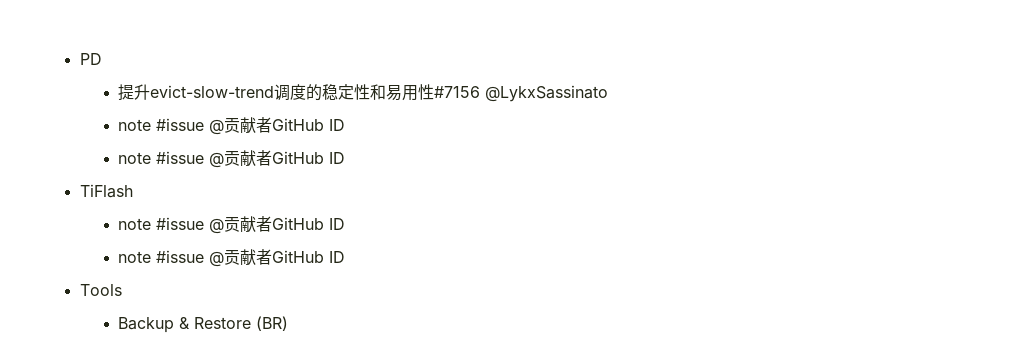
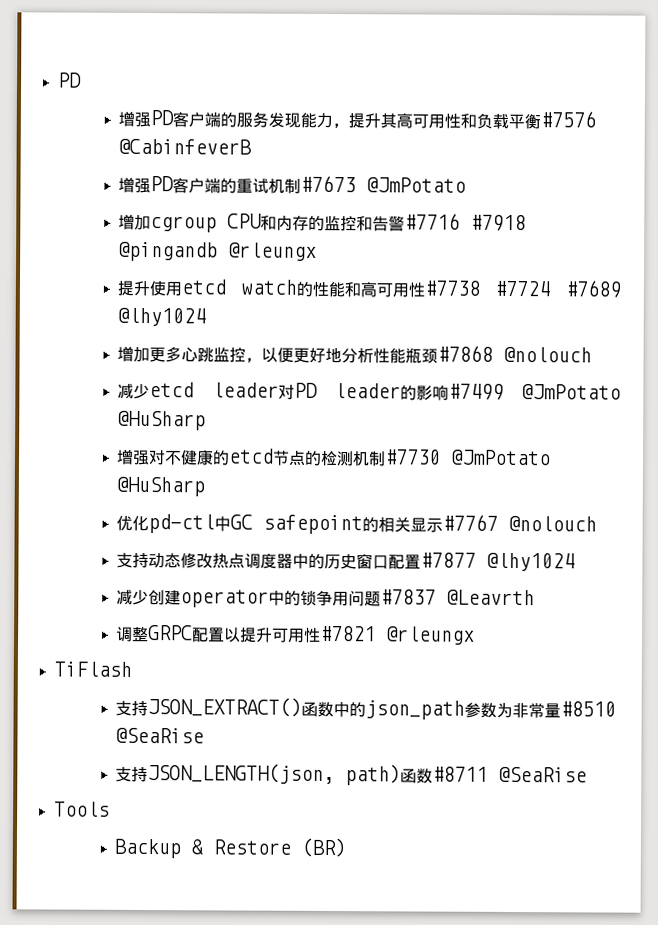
[118,84,609,102] [118,117,346,135] [118,150,346,168] [79,184,133,198] [118,216,346,234] [118,249,346,267] 提升evict-slow-trend调度的稳定性和易用性#7156 @LykxSassinato // note #issue @贡献者GitHub ID // note #issue @贡献者GitHub ID // TiFlash // note #issue @贡献者GitHub ID // note #issue @贡献者GitHub ID -> [118,110,597,130] [118,138,253,155] [118,175,467,194] [118,213,527,233] [118,241,318,262] [117,279,621,298] [117,307,207,327] [117,345,593,364] [117,382,621,401] [117,410,207,431] [116,448,552,467] [116,476,206,497] [116,514,598,535] [116,552,576,572] [116,589,536,608] [116,625,476,645] [53,661,132,677] [115,697,617,720] [115,727,205,744] [115,763,588,786] 增强PD客户端的服务发现能力，提升其高可用性和负载平衡#7576 @CabinfeverB // 增强PD客户端的重试机制#7673 @JmPotato // 增加cgroup CPU和内存的监控和告警#7716 #7918 @pingandb @rleungx // 提升使用etcd watch的性能和高可用性#7738 #7724 #7689 @lhy1024 // 增加更多心跳监控，以便更好地分析性能瓶颈#7868 @nolouch // 减少etcd leader对PD leader的影响#7499 @JmPotato @HuSharp // 增强对不健康的etcd节点的检测机制#7730 @JmPotato @HuSharp // 优化pd-ctl中GC safepoint的相关显示#7767 @nolouch // 支持动态修改热点调度器中的历史窗口配置#7877 @lhy1024 // 减少创建operator中的锁争用问题#7837 @Leavrth // 调整GRPC配置以提升可用性#7821 @rleungx // TiFlash // 支持JSON_EXTRACT()函数中的json_path参数为非常量#8510 @SeaRise // 支持JSON_LENGTH(json, path)函数#8711 @SeaRise

